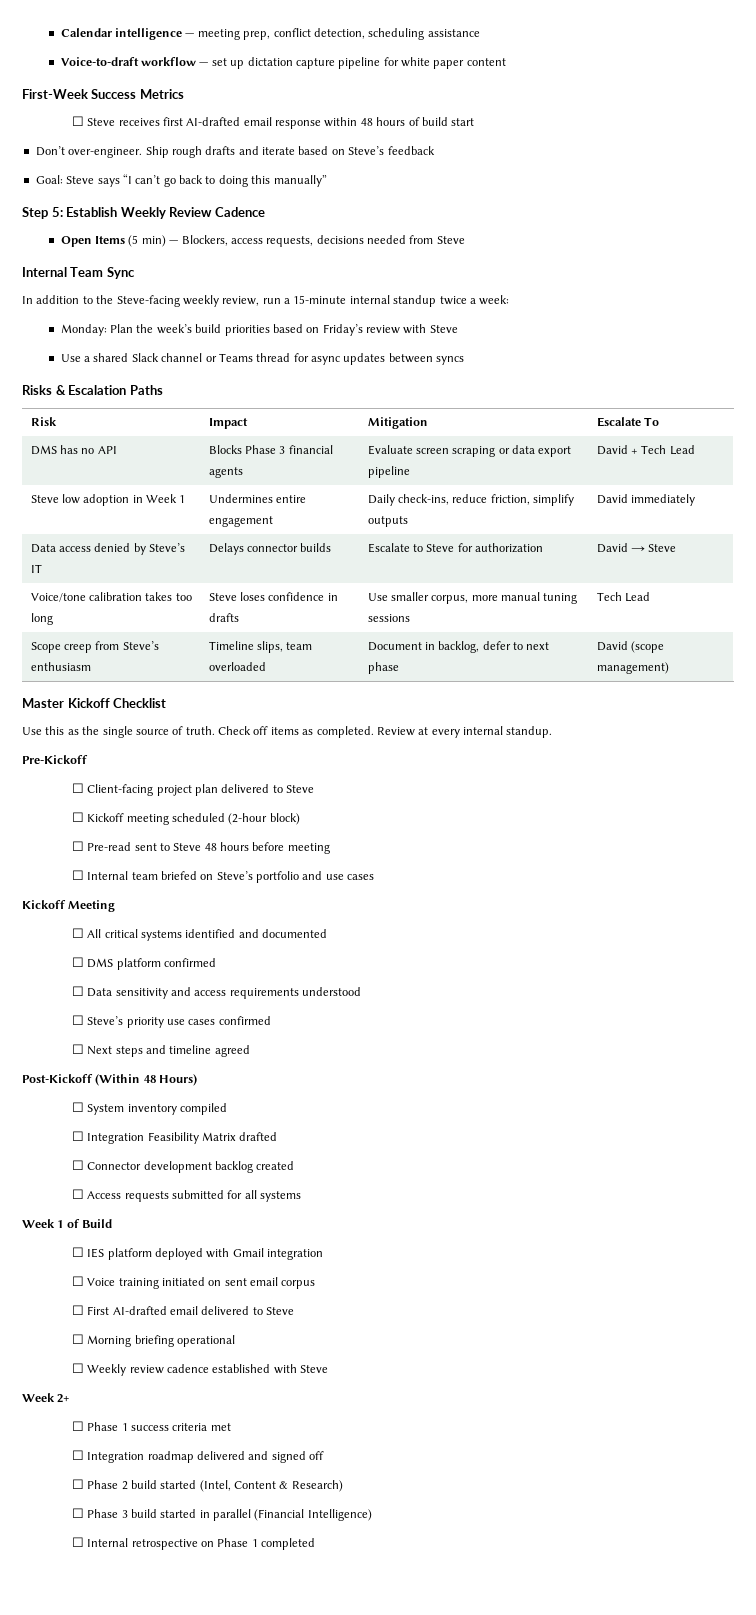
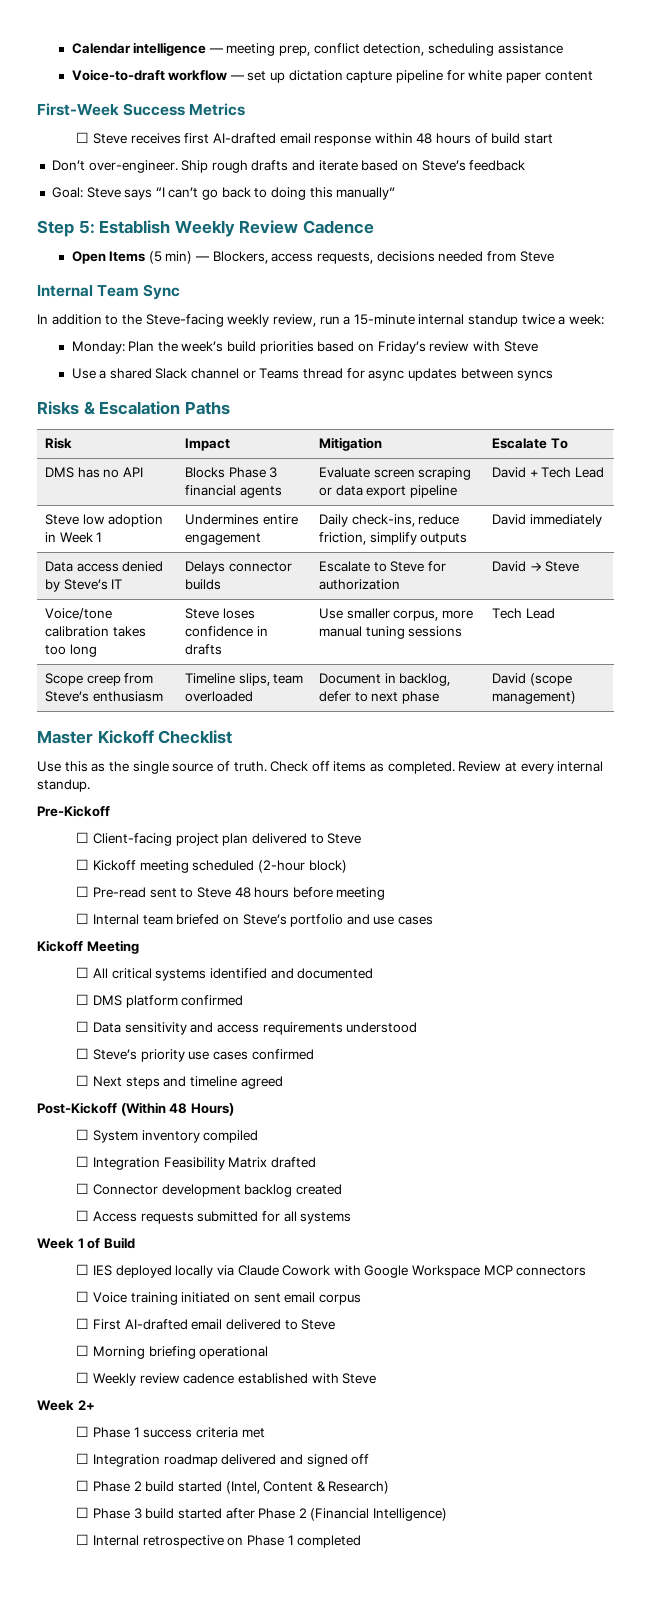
[107,1248,324,1260] platform deployed with Gmail integration -> [115,1265,587,1278] deployed locally via Claude Cowork with Google Workspace MCP connectors
[199,1509,252,1521] in parallel -> [225,1508,307,1519] after Phase 2

